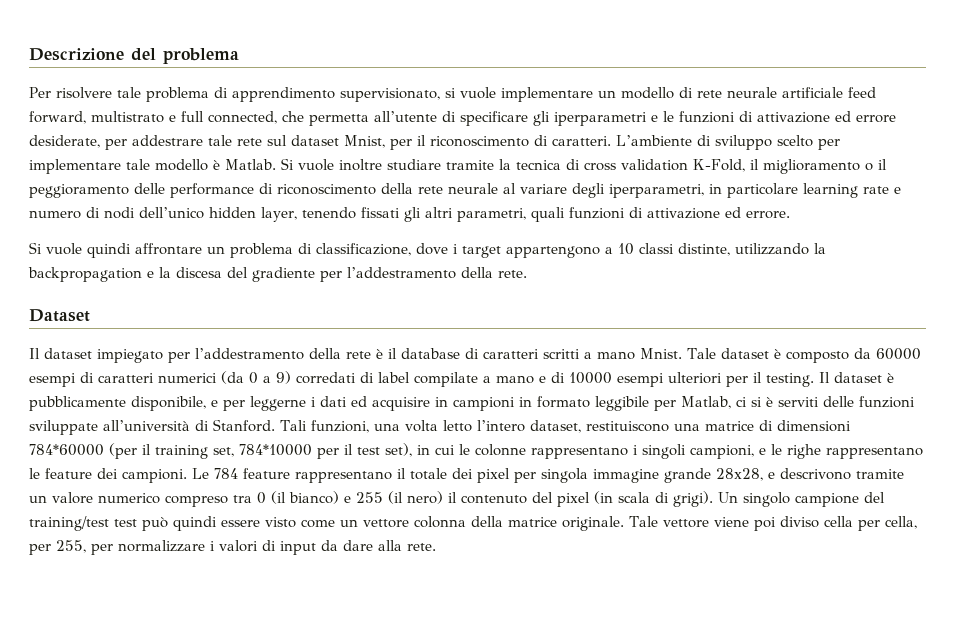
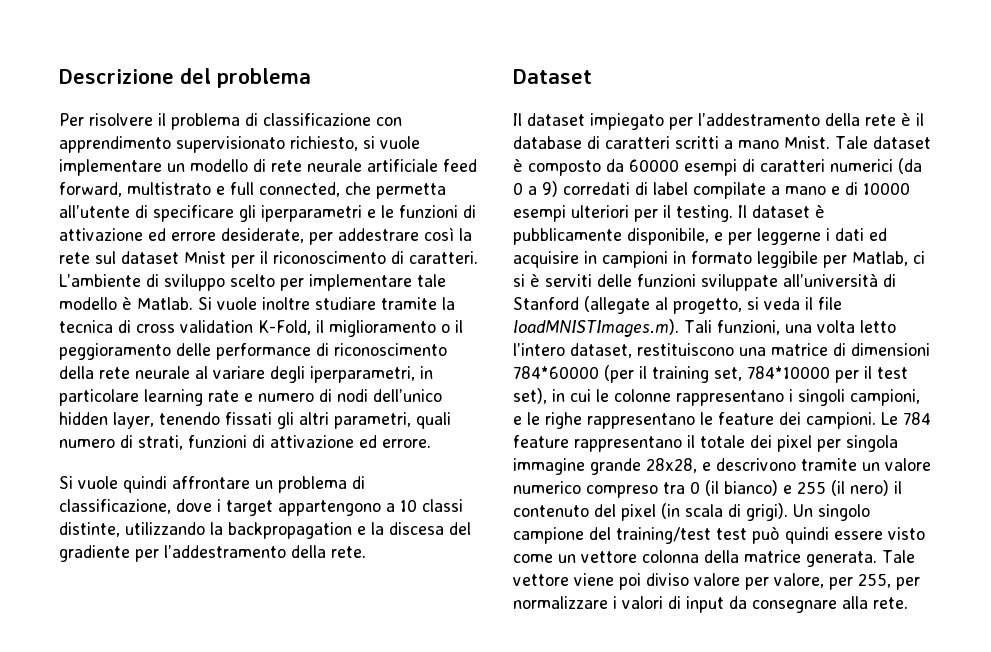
[117,87,440,102] tale problema di apprendimento supervisionato, -> [158,113,402,130] [59,136,358,153] il problema di classificazione con apprendimento supervisionato richiesto,
[208,135,232,146] tale -> [424,227,472,241] così la
[344,135,385,148] Mnist, -> [184,251,226,264] Mnist
(565, 214) none -> [59,435,183,450] numero di strati,
[213,419,275,432] Stanford. -> [513,296,842,314] [513,319,679,337] Stanford (allegate al progetto, si veda il file loadMNISTImages.m).
[562,516,624,531] originale. -> [806,551,877,567] generata.
[823,516,917,531] cella per cella, -> [694,573,824,590] valore per valore,
[343,540,373,551] dare -> [752,600,837,613] consegnare

